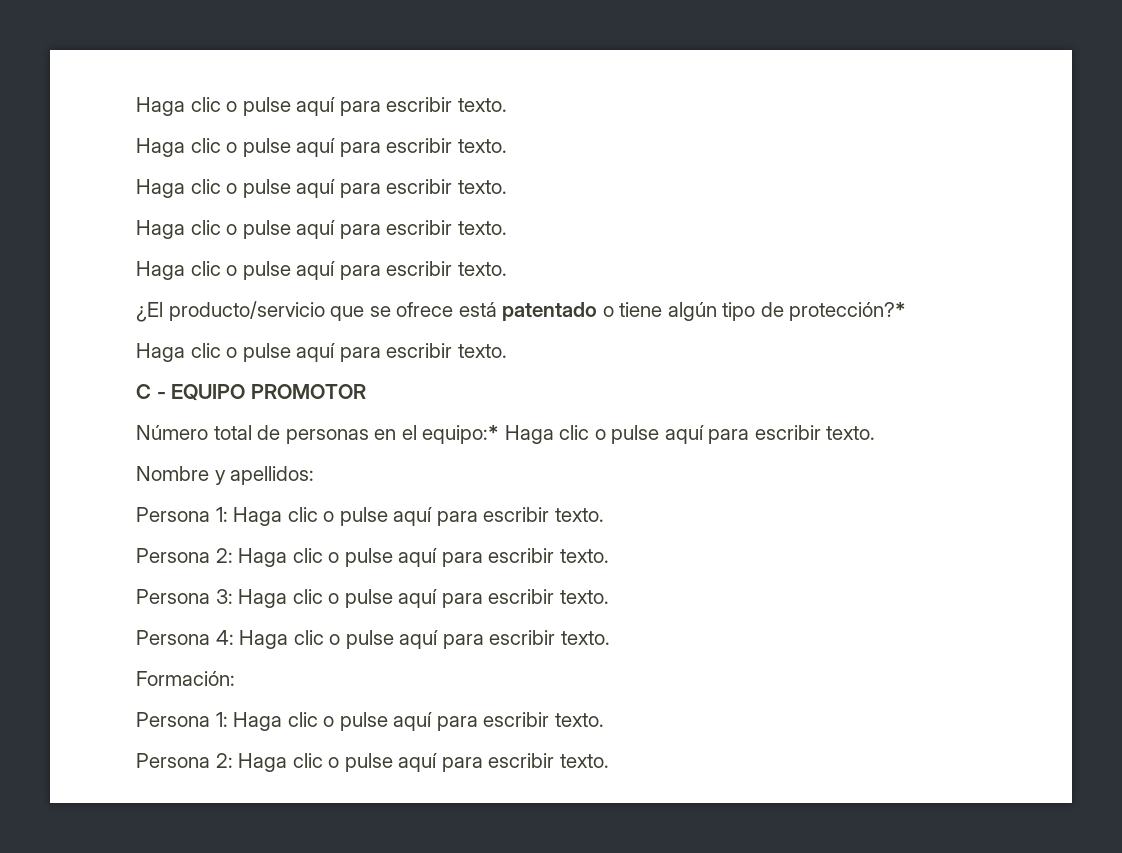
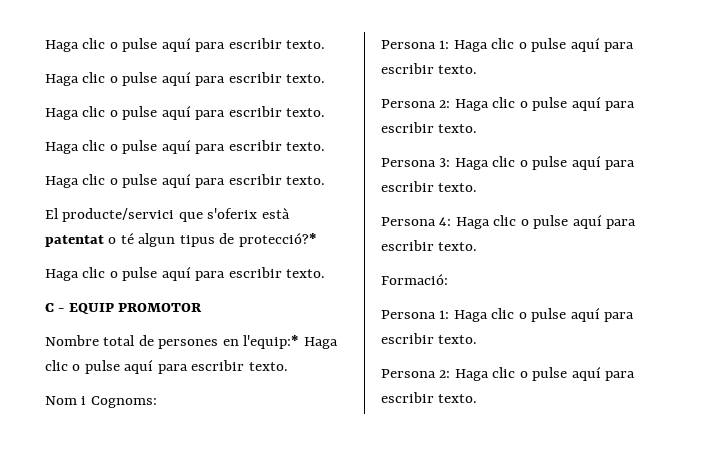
[136,301,907,322] ¿El producto/servicio que se ofrece está patentado o tiene algún tipo de protección?* -> [45,208,290,222] [45,233,317,247] El producte/servici que s'oferix està patentat o té algun tipus de protecció?*
[171,384,246,401] EQUIPO -> [68,303,114,314] EQUIP
[136,425,208,440] Número -> [45,335,99,346] Nombre
[285,425,876,444] [136,466,315,485] personas en el equipo:* Haga clic o pulse aquí para escribir texto. // Nombre y apellidos: -> [158,335,338,349] [45,360,288,374] [45,396,157,408] persones en l'equip:* Haga clic o pulse aquí para escribir texto. // Nom i Cognoms:
[136,671,235,686] Formación: -> [381,274,448,285] Formació:

